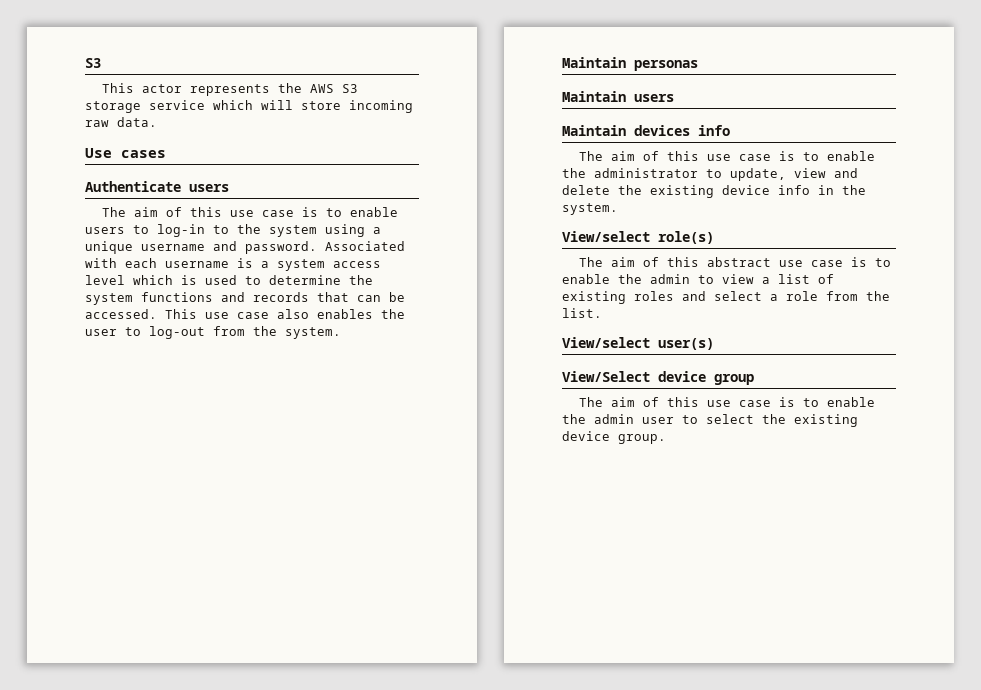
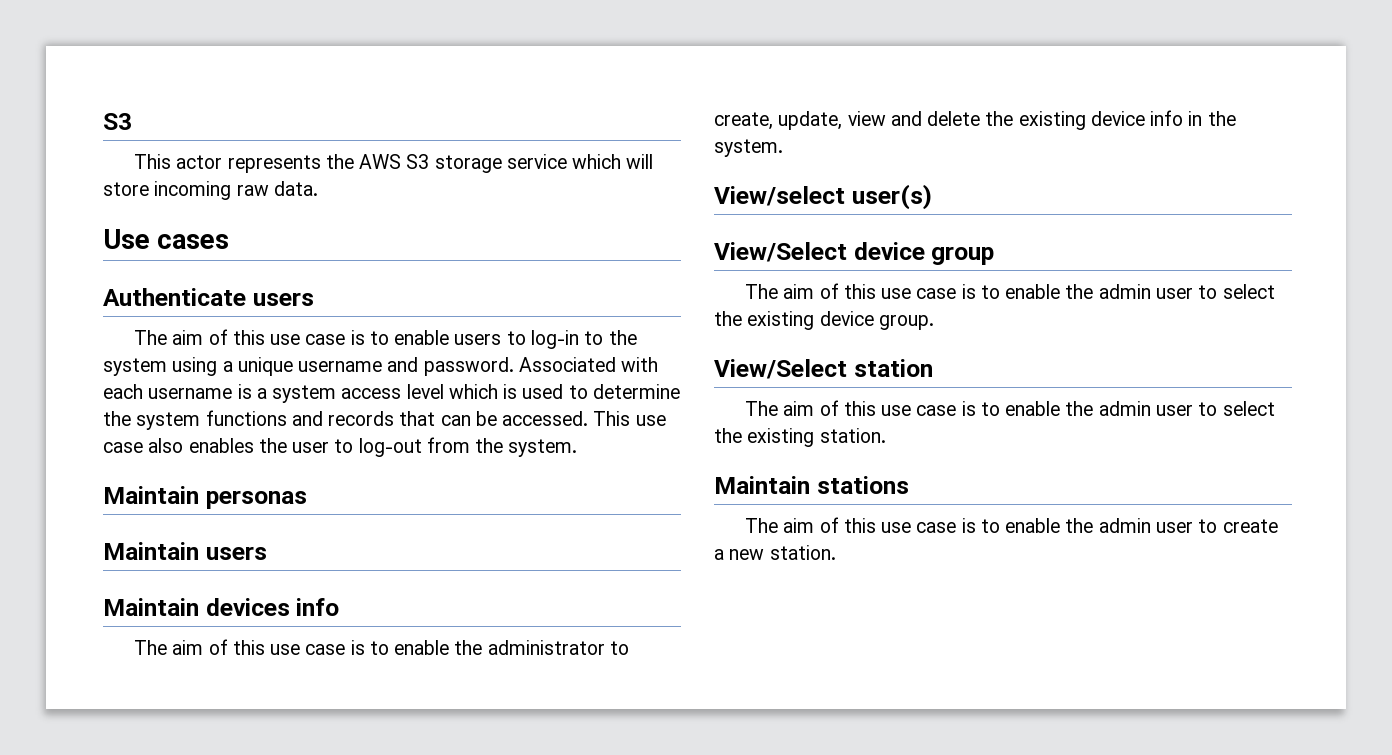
(722, 173) none -> [714,112,773,130] create,
[562,231,714,244] [579,257,892,267] [562,274,834,284] [562,291,890,304] [562,308,602,318] // View/select role(s) // The aim of this abstract use case is to enable the admin to view a list of existing roles and select a role from the list. -> (783, 148) none
(666, 439) none -> [714,359,933,379] [745,400,1275,416] [714,428,886,447] [714,476,909,494] [745,517,1278,533] [714,545,836,560] // View/Select station // The aim of this use case is to enable the admin user to select the existing station. // Maintain stations // The aim of this use case is to enable the admin user to create a new station.

